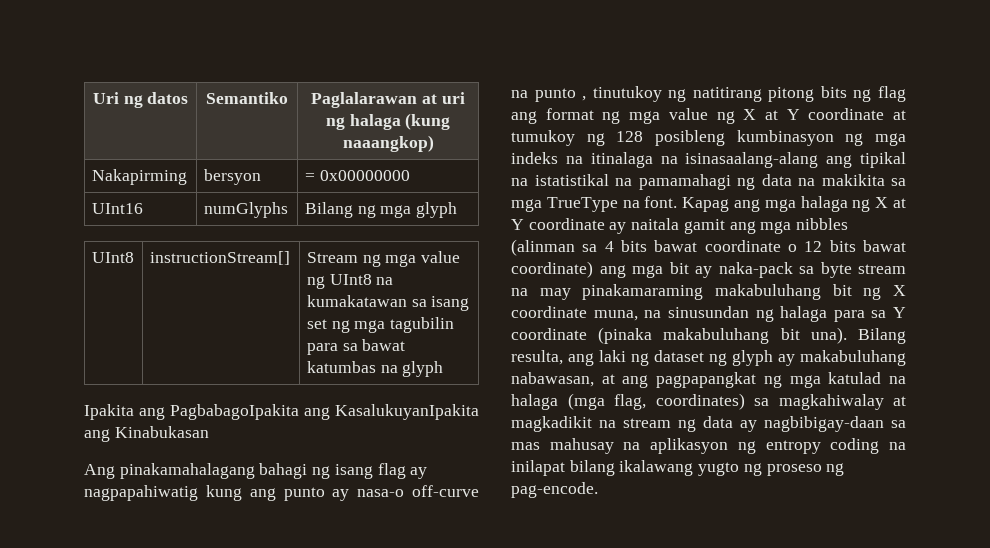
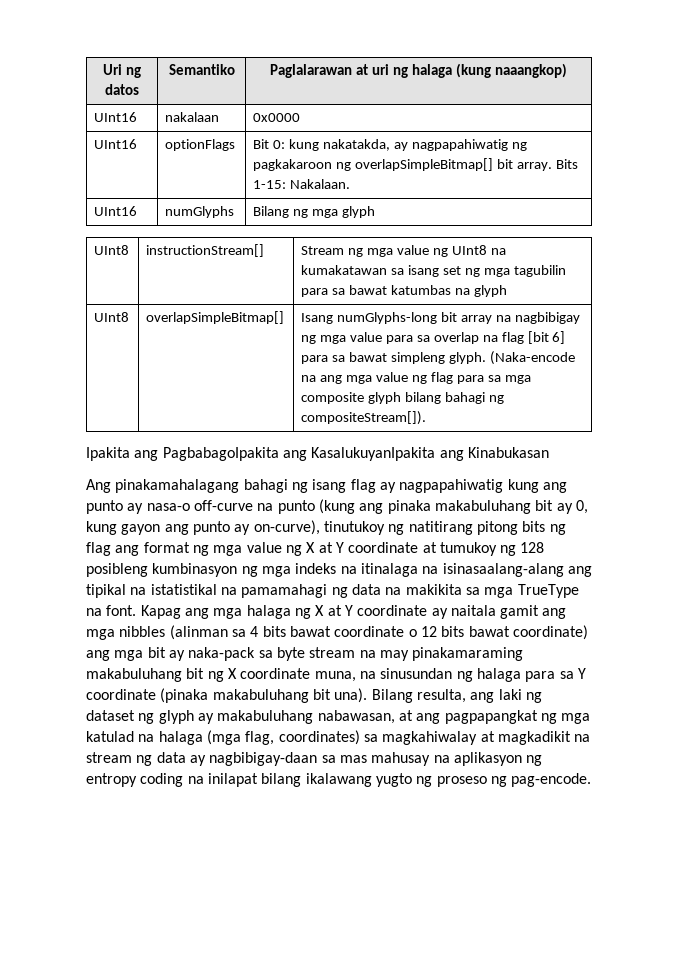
[91,169,187,185] [203,169,261,185] [304,170,410,181] Nakapirming | bersyon | = 0x00000000 -> [94,112,138,122] [165,112,220,122] [253,113,301,122] [94,139,138,149] [165,139,236,151] [253,139,527,151] [253,158,578,171] [253,179,351,189] UInt16 | nakalaan | 0x0000 // UInt16 | optionFlags | Bit 0: kung nakatakda, ay nagpapahiwatig ng pagkakaroon ng overlapSimpleBitmap[] bit array. Bits 1-15: Nakalaan.
(444, 369) none -> [94,312,130,322] [146,311,285,324] [301,312,580,324] [301,331,566,344] [301,351,575,365] [301,372,531,384] [301,392,504,404] [301,411,427,425] // UInt8 | overlapSimpleBitmap[] | Isang numGlyphs-long bit array na nagbibigay ng mga value para sa overlap na flag [bit 6] para sa bawat simpleng glyph. (Naka-encode na ang mga value ng flag para sa mga composite glyph bilang bahagi ng compositeStream[]).
[582,96,587,101] , -> [318,499,588,514] [86,520,320,535] (kung ang pinaka makabuluhang bit ay 0, kung gayon ang punto ay on-curve),

